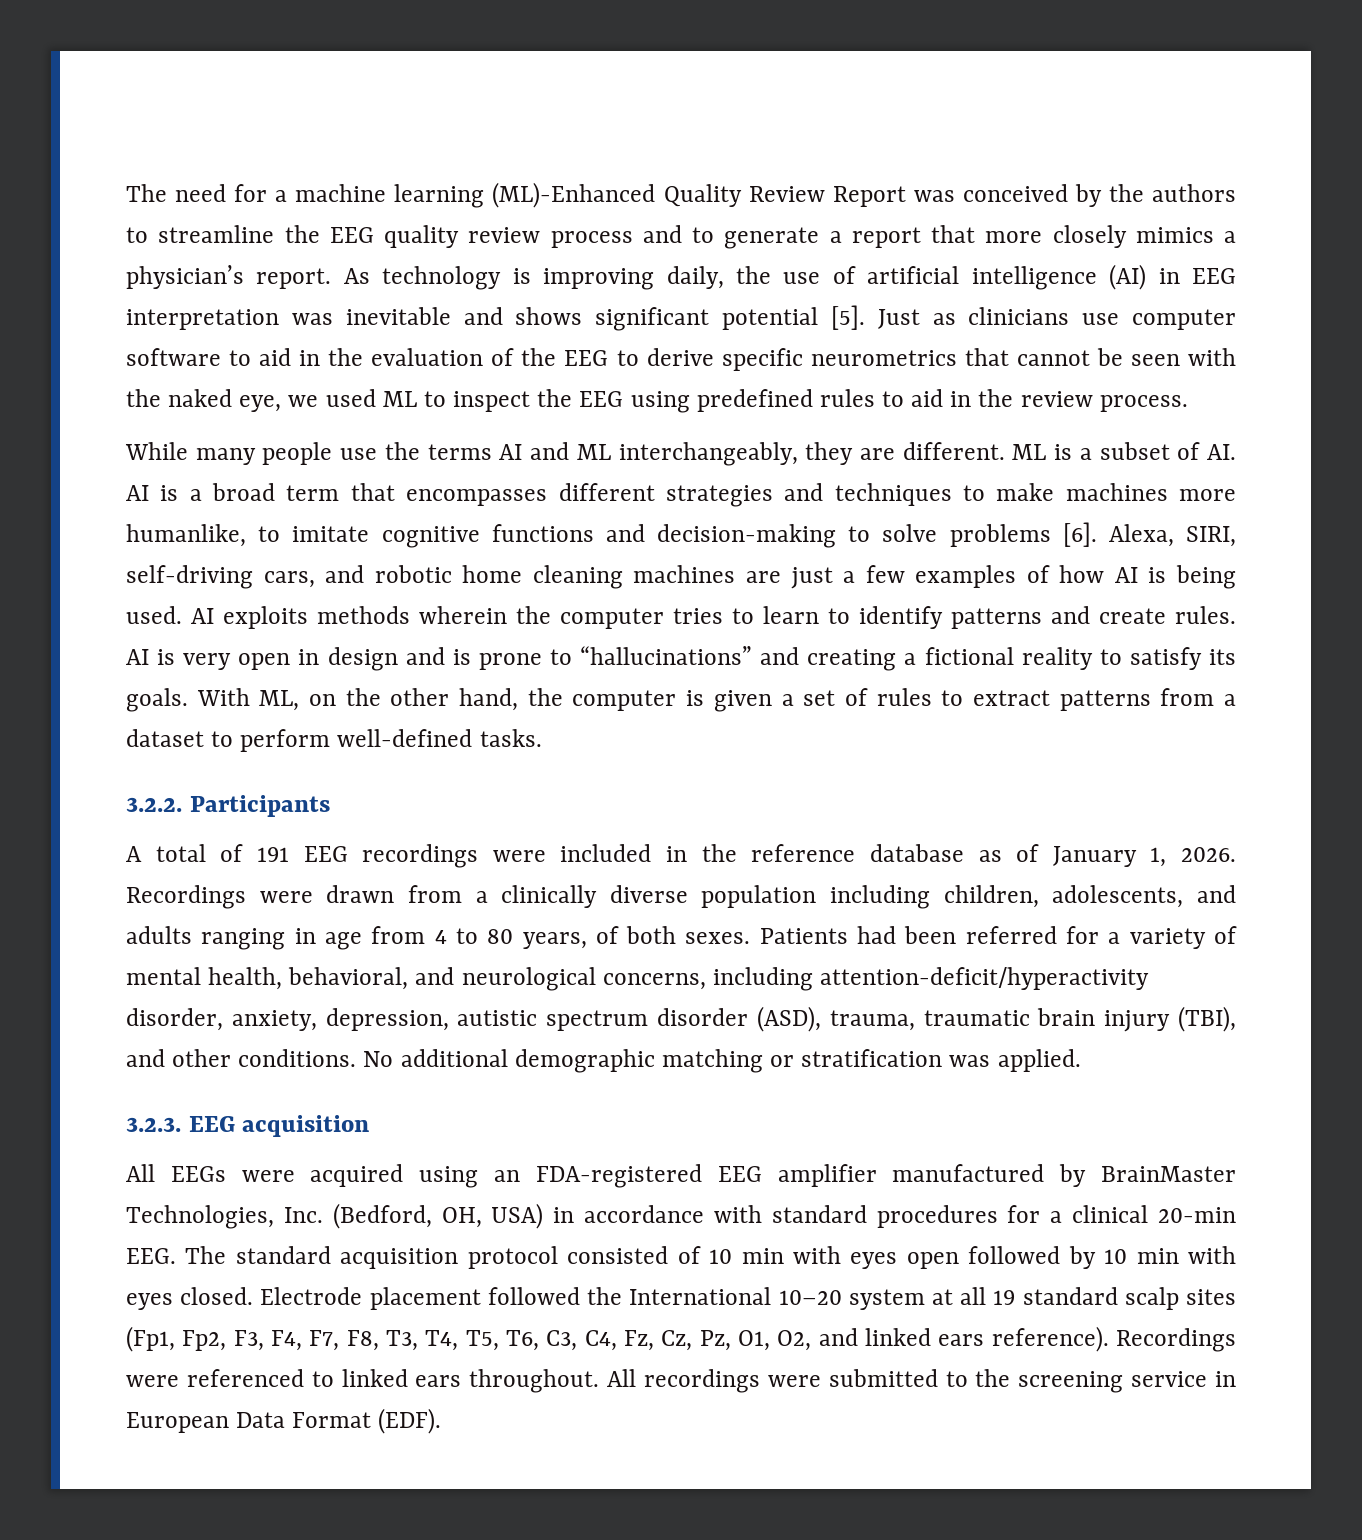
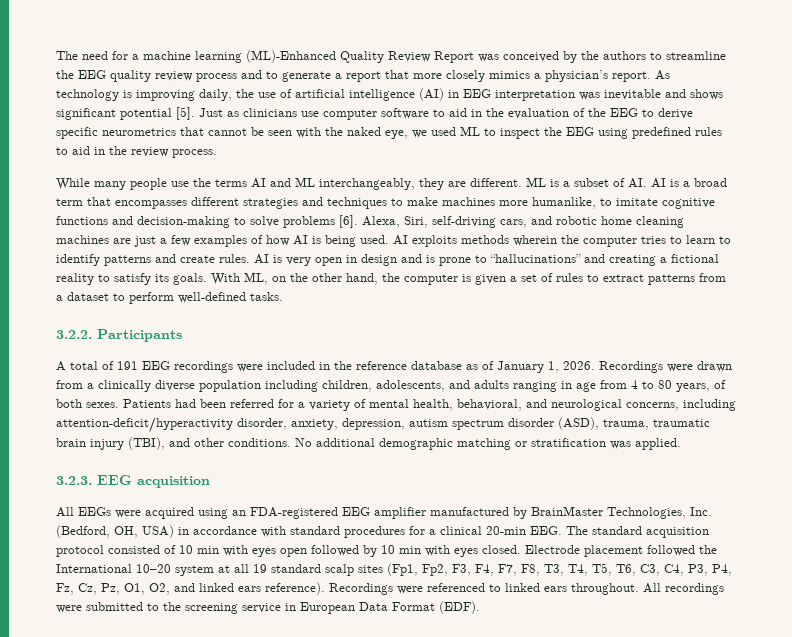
[1185,526,1236,547] SIRI, -> [404,216,428,228] Siri,
[457,1010,538,1026] autistic -> [409,419,448,427] autism
(617, 1340) none -> [688,564,732,576] P3, P4,

